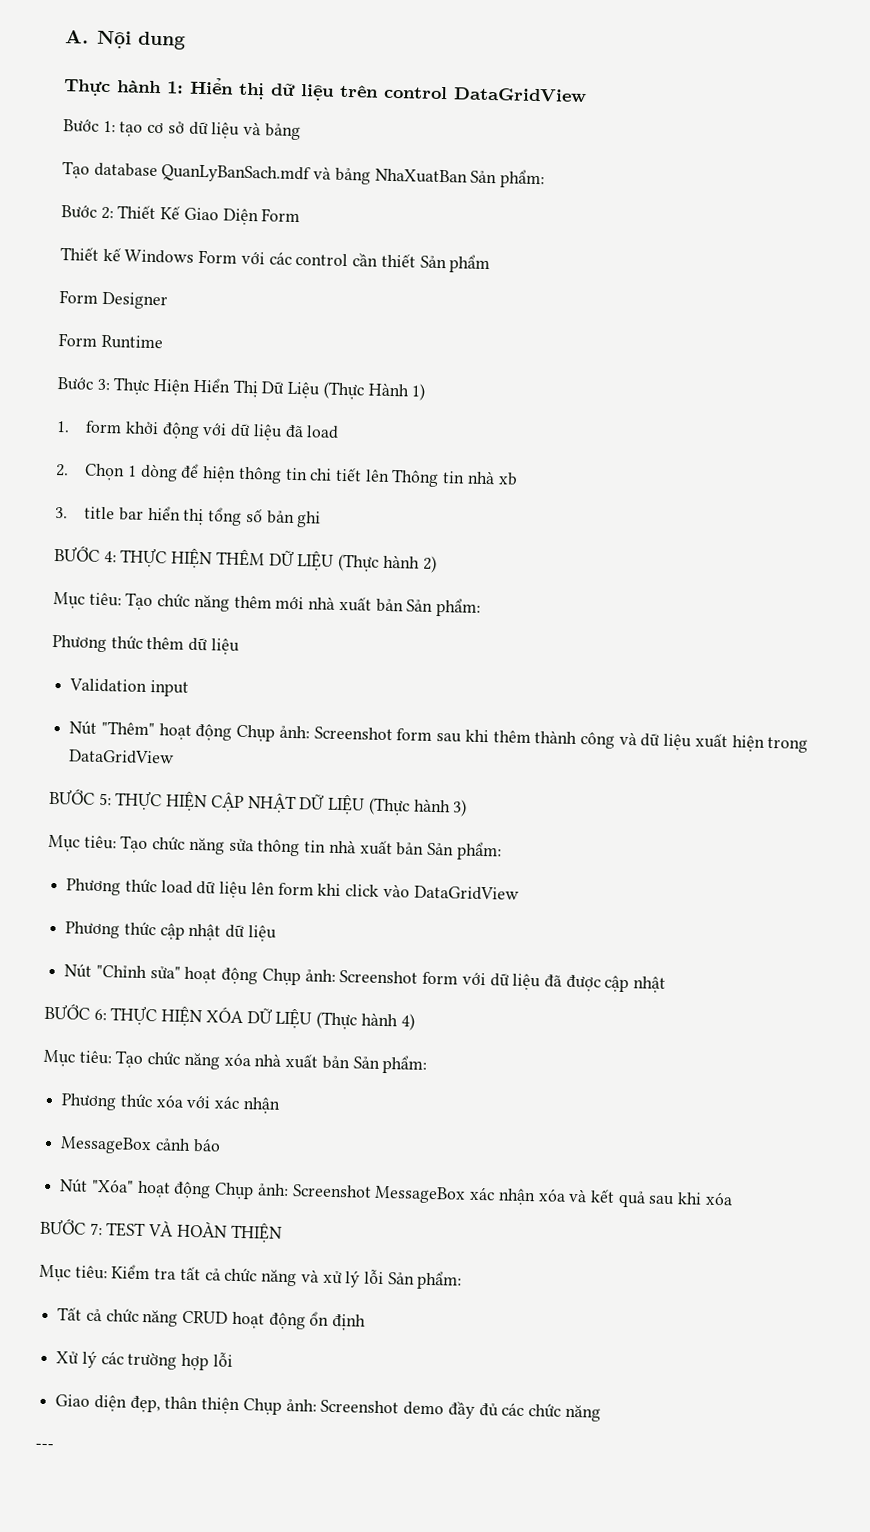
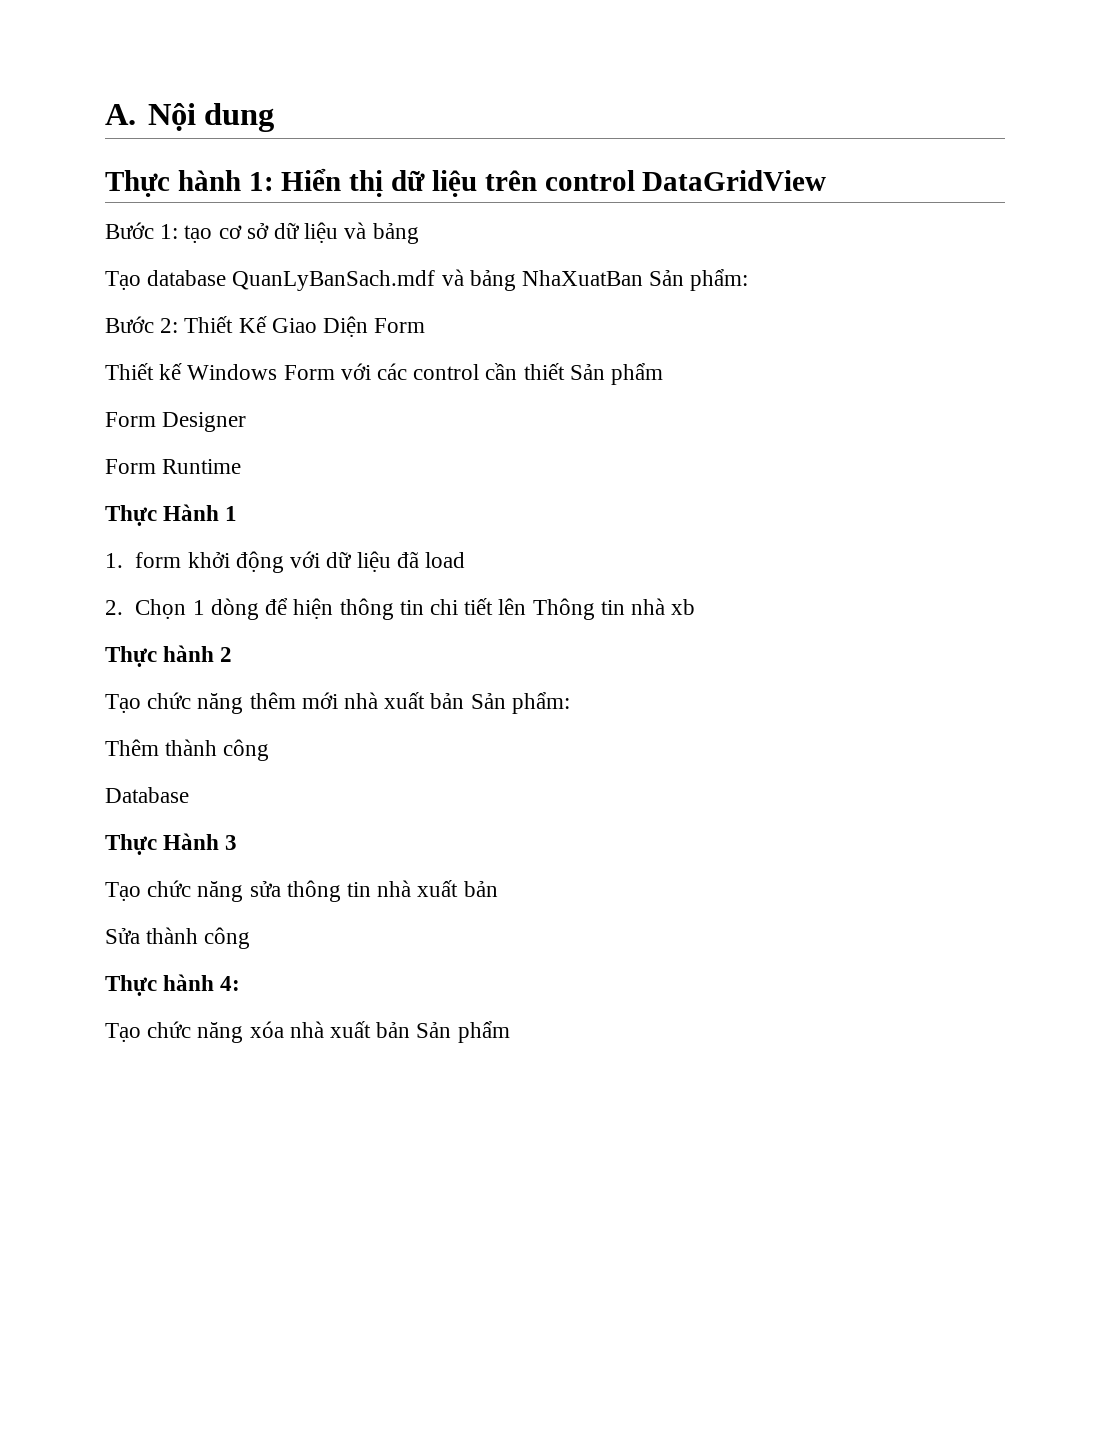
[57,377,427,401] Bước 3: Thực Hiện Hiển Thị Dữ Liệu (Thực Hành 1) -> [105,504,238,526] Thực Hành 1
[55,505,322,528] [54,544,437,573] [53,591,122,609] 3. title bar hiển thị tổng số bản ghi // BƯỚC 4: THỰC HIỆN THÊM DỮ LIỆU (Thực hành 2) // Mục tiêu: -> [105,645,233,667] Thực hành 2 //
[52,634,240,655] [69,678,189,697] [69,720,809,753] [68,749,175,765] [49,787,468,817] [48,834,117,852] Phương thức thêm dữ liệu // Validation input // Nút "Thêm" hoạt động Chụp ảnh: Screenshot form sau khi thêm thành công và dữ liệu xuất hiện trong DataGridView // BƯỚC 5: THỰC HIỆN CẬP NHẬT DỮ LIỆU (Thực hành 3) // Mục tiêu: -> [105,739,270,761] [105,787,189,803] [105,833,238,855] Thêm thành công // Database // Thực Hành 3 //
[426,841,502,861] [66,878,519,901] [65,921,277,942] [64,963,667,993] [44,1002,415,1031] [43,1049,112,1067] Sản phẩm: // Phương thức load dữ liệu lên form khi click vào DataGridView // Phương thức cập nhật dữ liệu // Nút "Chỉnh sửa" hoạt động Chụp ảnh: Screenshot form với dữ liệu đã được cập nhật // BƯỚC 6: THỰC HIỆN XÓA DỮ LIỆU (Thực hành 4) // Mục tiêu: -> [105,927,251,949] [105,974,241,996] // Sửa thành công // Thực hành 4: //
[382,1054,428,1074] [61,1093,281,1114] [60,1136,221,1155] [59,1178,733,1208] [40,1217,283,1243] [39,1264,463,1290] [57,1307,367,1331] [56,1350,233,1371] [55,1394,601,1422] [35,1443,54,1450] phẩm: // Phương thức xóa với xác nhận // MessageBox cảnh báo // Nút "Xóa" hoạt động Chụp ảnh: Screenshot MessageBox xác nhận xóa và kết quả sau khi xóa // BƯỚC 7: TEST VÀ HOÀN THIỆN // Mục tiêu: Kiểm tra tất cả chức năng và xử lý lỗi Sản phẩm: // Tất cả chức năng CRUD hoạt động ổn định // Xử lý các trường hợp lỗi // Giao diện đẹp, thân thiện Chụp ảnh: Screenshot demo đầy đủ các chức năng // --- -> [457,1021,510,1043] phẩm

